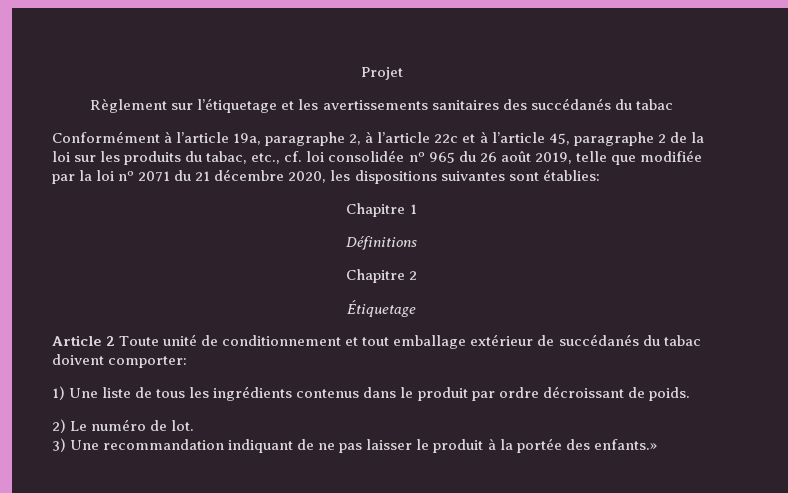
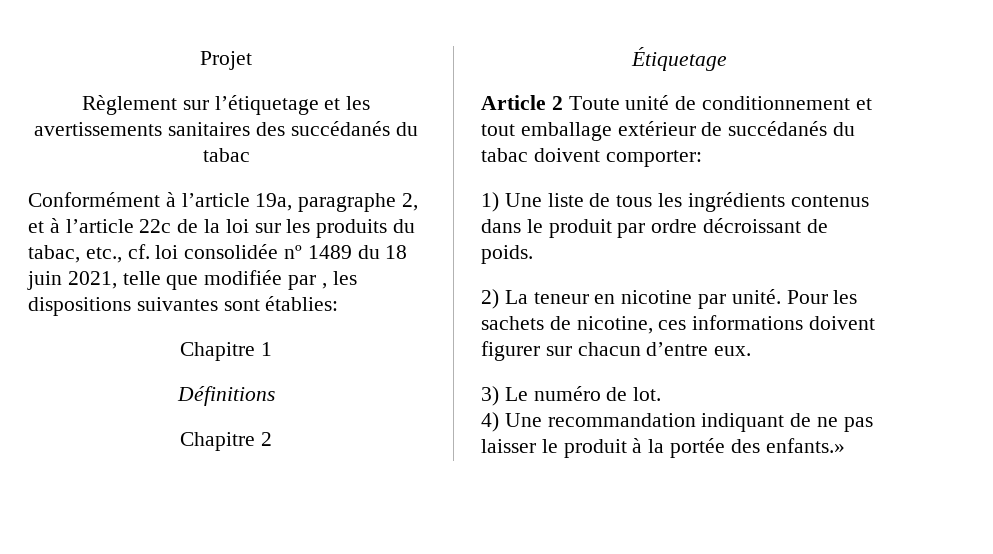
(362, 139) none -> [28,221,44,233] et
[462,131,666,146] et à l’article 45, paragraphe 2 -> (172, 226) none
[428,150,702,165] [52,169,327,184] 965 du 26 août 2019, telle que modifiée par la loi nº 2071 du 21 décembre 2020, -> [307,245,408,259] [27,270,327,290] 1489 du 18 juin 2021, telle que modifiée par ,
(66, 426) none -> [504,289,858,309] [481,315,876,334] [481,341,752,361] [481,386,499,406] La teneur en nicotine par unité. Pour les sachets de nicotine, ces informations doivent figurer sur chacun d’entre eux. // 3)
[52,438,66,452] 3) -> [481,412,499,432] 4)

